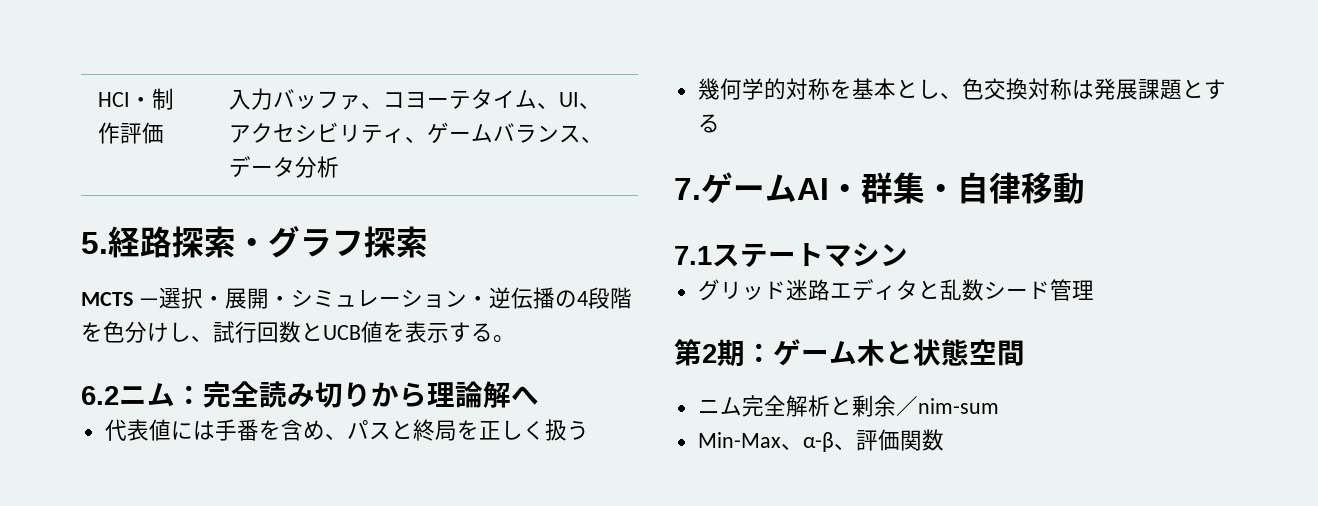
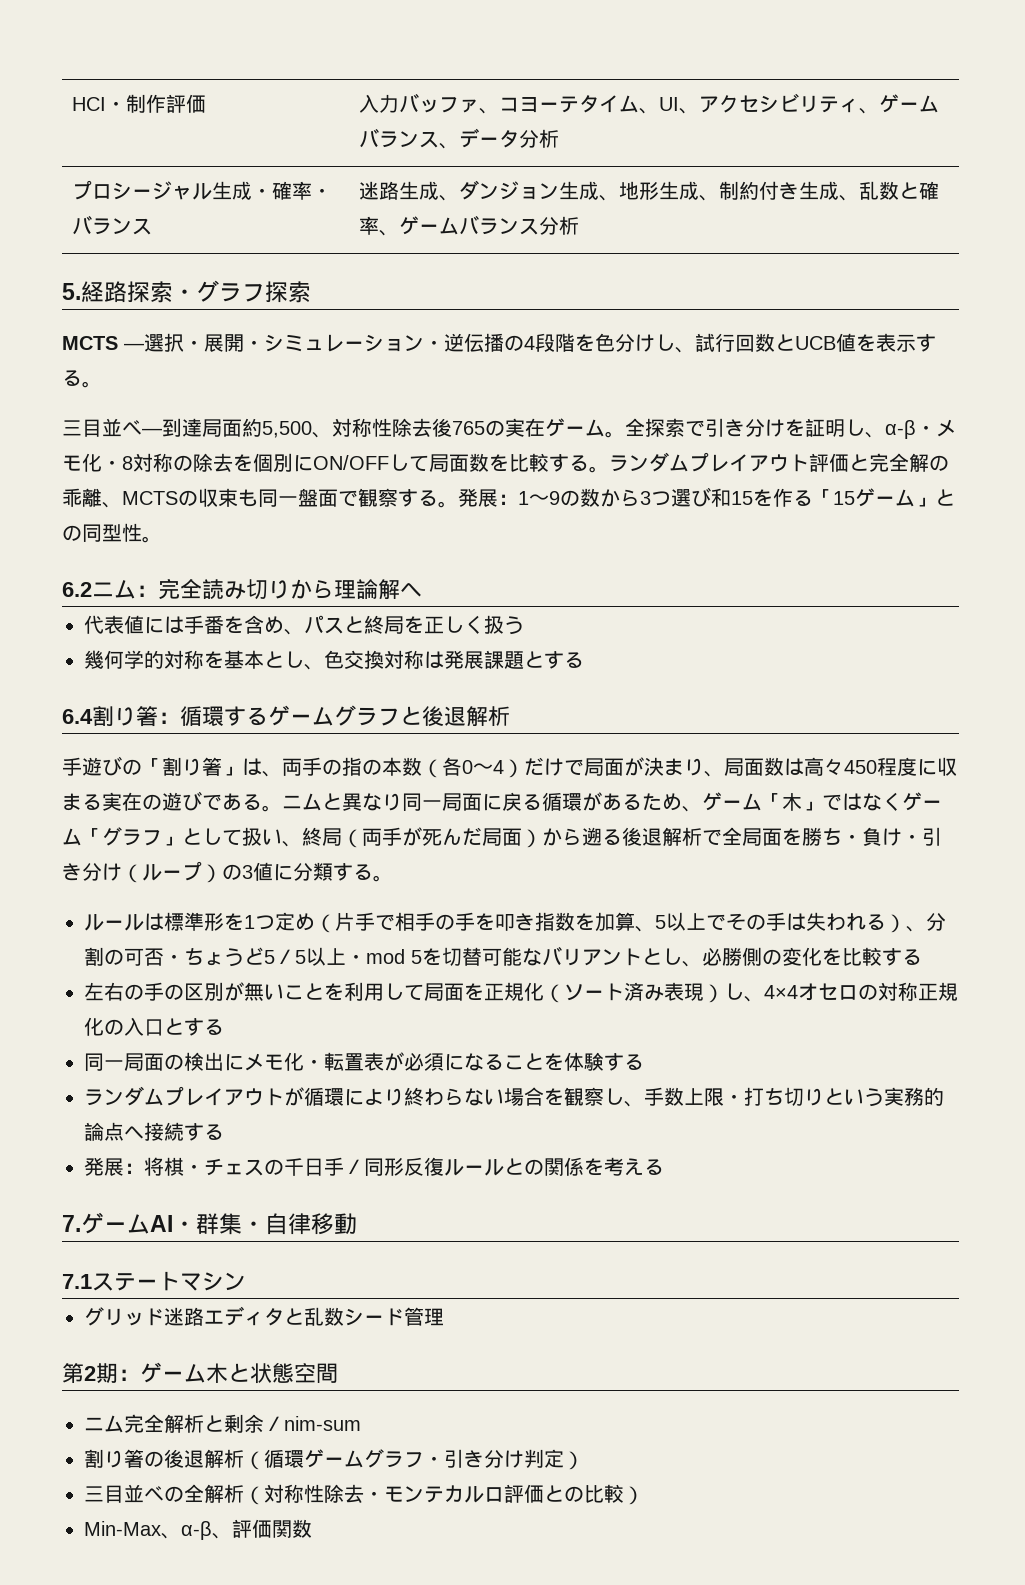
(340, 167) none -> [71,180,332,200] [71,215,152,235] [358,180,939,201] [358,215,579,236] // プロシージャル生成・確率・バランス | 迷路生成、ダンジョン生成、地形生成、制約付き生成、乱数と確率、ゲームバランス分析
(515, 339) none -> [62,418,956,439] [62,452,949,473] [62,487,955,508] [62,523,162,543] // 三目並べ—到達局面約5,500、対称性除去後765の実在ゲーム。全探索で引き分けを証明し、α-β・メモ化・8対称の除去を個別にON/OFFして局面数を比較する。ランダムプレイアウト評価と完全解の乖離、MCTSの収束も同一盤面で観察する。発展：1〜9の数から3つ選び和15を作る「15ゲーム」との同型性。
(720, 123) none -> [62,705,510,727] [62,756,957,778] [62,791,942,812] [62,827,942,848] [62,861,393,883] [84,912,946,933] [84,946,922,967] [84,982,958,1003] [84,1017,224,1036] [84,1052,644,1071] [84,1086,944,1107] [84,1122,224,1141] [84,1157,664,1176] // 6.4割り箸：循環するゲームグラフと後退解析 // 手遊びの「割り箸」は、両手の指の本数（各0〜4）だけで局面が決まり、局面数は高々450程度に収まる実在の遊びである。ニムと異なり同一局面に戻る循環があるため、ゲーム「木」ではなくゲーム「グラフ」として扱い、終局（両手が死んだ局面）から遡る後退解析で全局面を勝ち・負け・引き分け（ループ）の3値に分類する。 // ルールは標準形を1つ定め（片手で相手の手を叩き指数を加算、5以上でその手は失われる）、分割の可否・ちょうど5／5以上・mod 5を切替可能なバリアントとし、必勝側の変化を比較する // 左右の手の区別が無いことを利用して局面を正規化（ソート済み表現）し、4×4オセロの対称正規化の入口とする // 同一局面の検出にメモ化・転置表が必須になることを体験する // ランダムプレイアウトが循環により終わらない場合を観察し、手数上限・打ち切りという実務的論点へ接続する // 発展：将棋・チェスの千日手／同形反復ルールとの関係を考える
(999, 406) none -> [84,1449,584,1470] [84,1484,644,1505] // 割り箸の後退解析（循環ゲームグラフ・引き分け判定） // 三目並べの全解析（対称性除去・モンテカルロ評価との比較）

